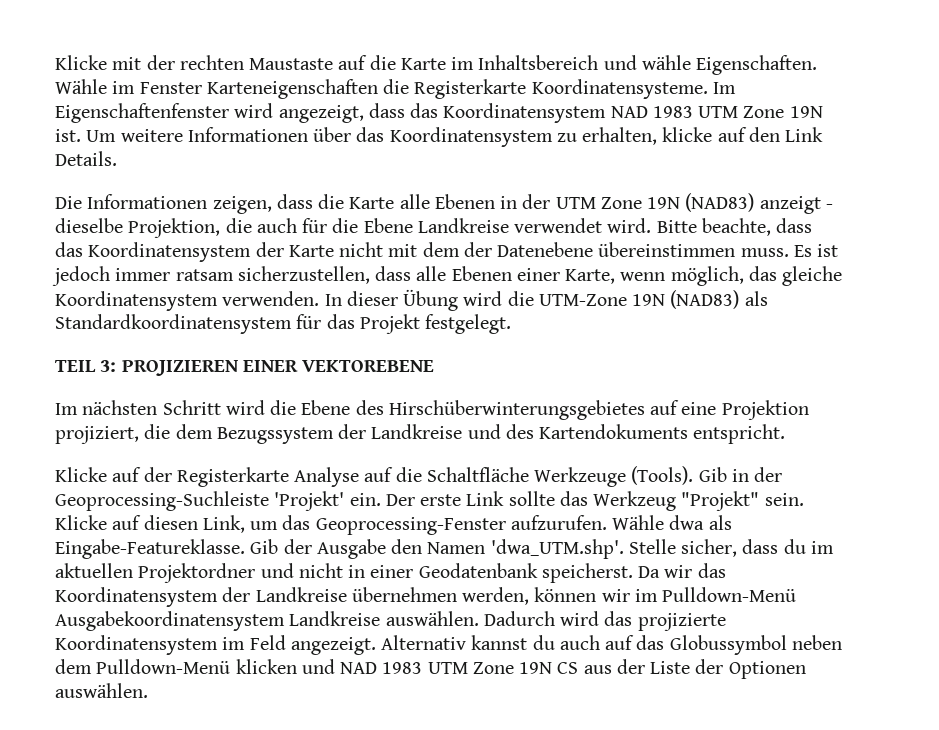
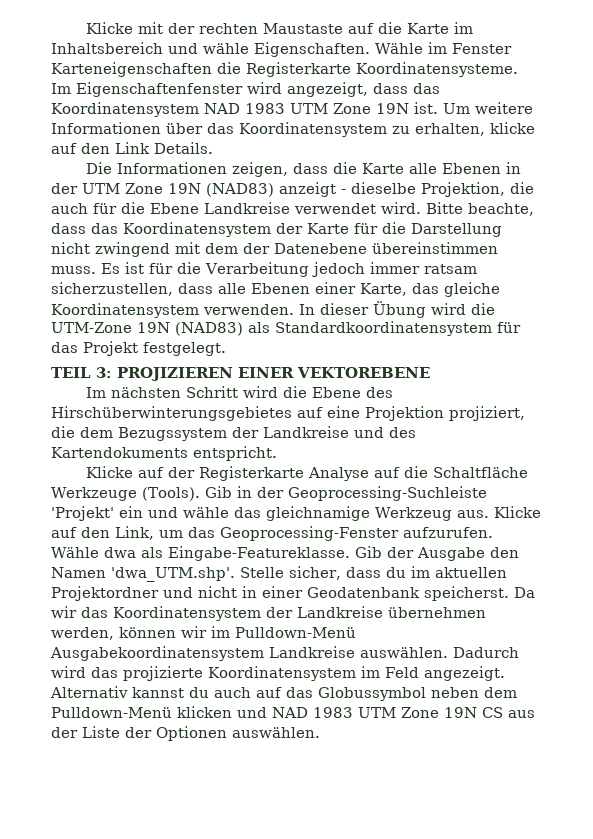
[339,242,384,257] nicht -> [354,222,502,237] [51,242,170,257] für die Darstellung nicht zwingend
(839, 250) none -> [149,262,309,277] für die Verarbeitung
[620,266,744,286] wenn möglich, -> (407, 289) none
[349,491,804,511] [55,515,198,530] ein. Der erste Link sollte das Werkzeug "Projekt" sein. Klicke auf diesen -> [119,506,541,521] [51,527,110,538] ein und wähle das gleichnamige Werkzeug aus. Klicke auf den

